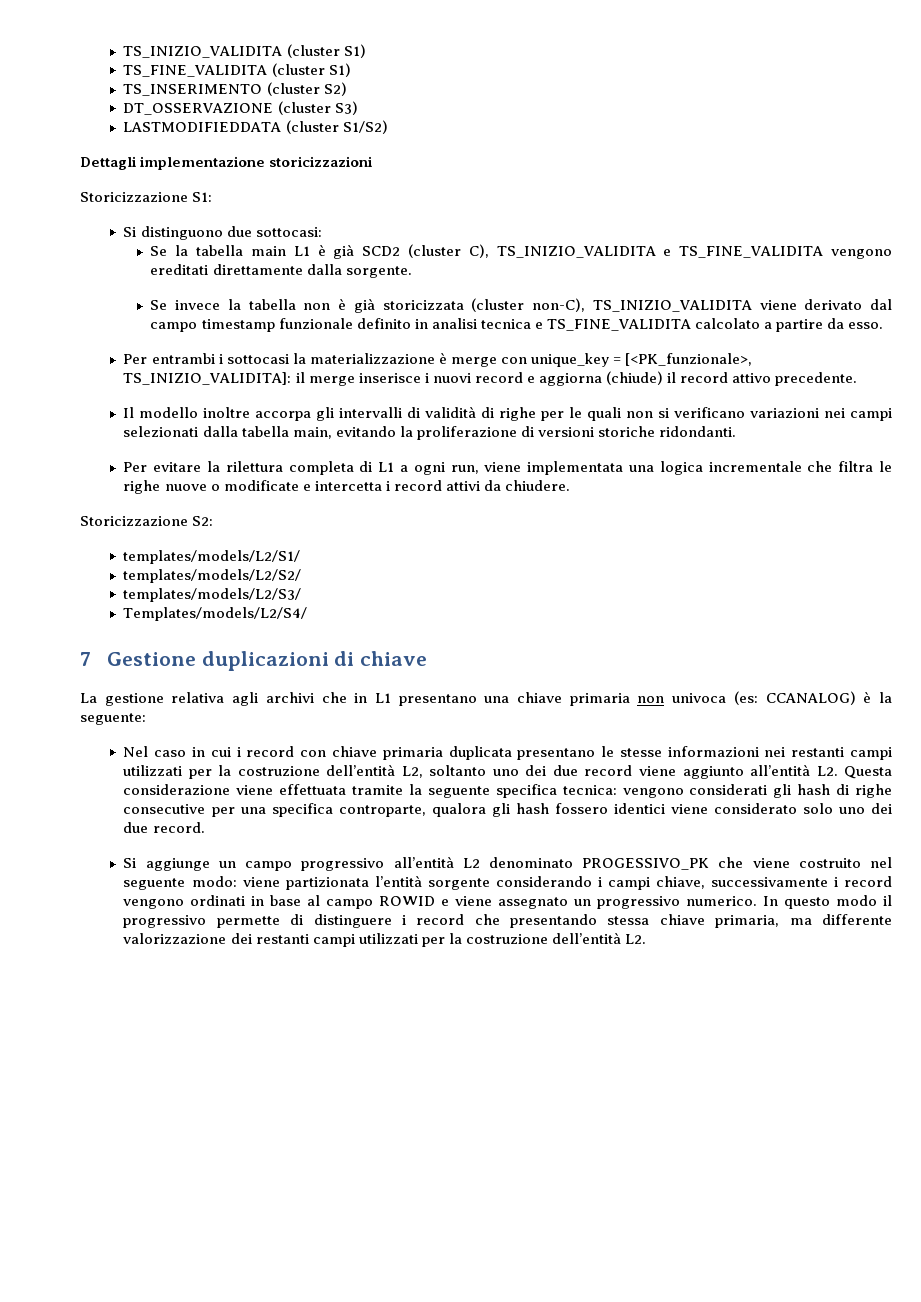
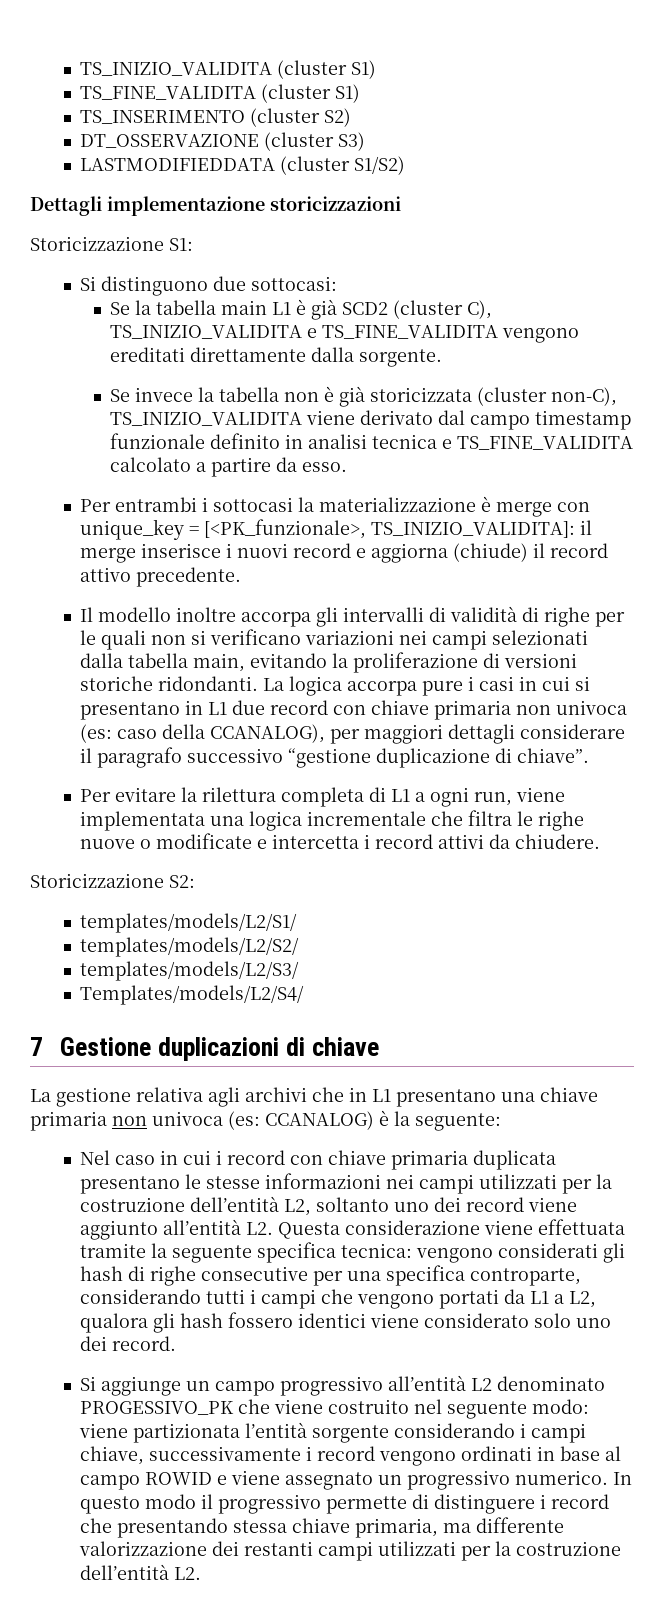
(736, 431) none -> [263,676,591,696] [80,700,628,720] [80,724,626,744] [80,747,590,768] La logica accorpa pure i casi in cui si presentano in L1 due record con chiave primaria non univoca (es: caso della CCANALOG), per maggiori dettagli considerare il paragrafo successivo “gestione duplicazione di chiave”.
[791,747,845,757] restanti -> (415, 1181) none
[552,765,578,776] due -> (462, 1204) none
(426, 811) none -> [80,1289,597,1309] considerando tutti i campi che vengono portati da L1 a L2,
[123,822,149,833] due -> (108, 1343) none

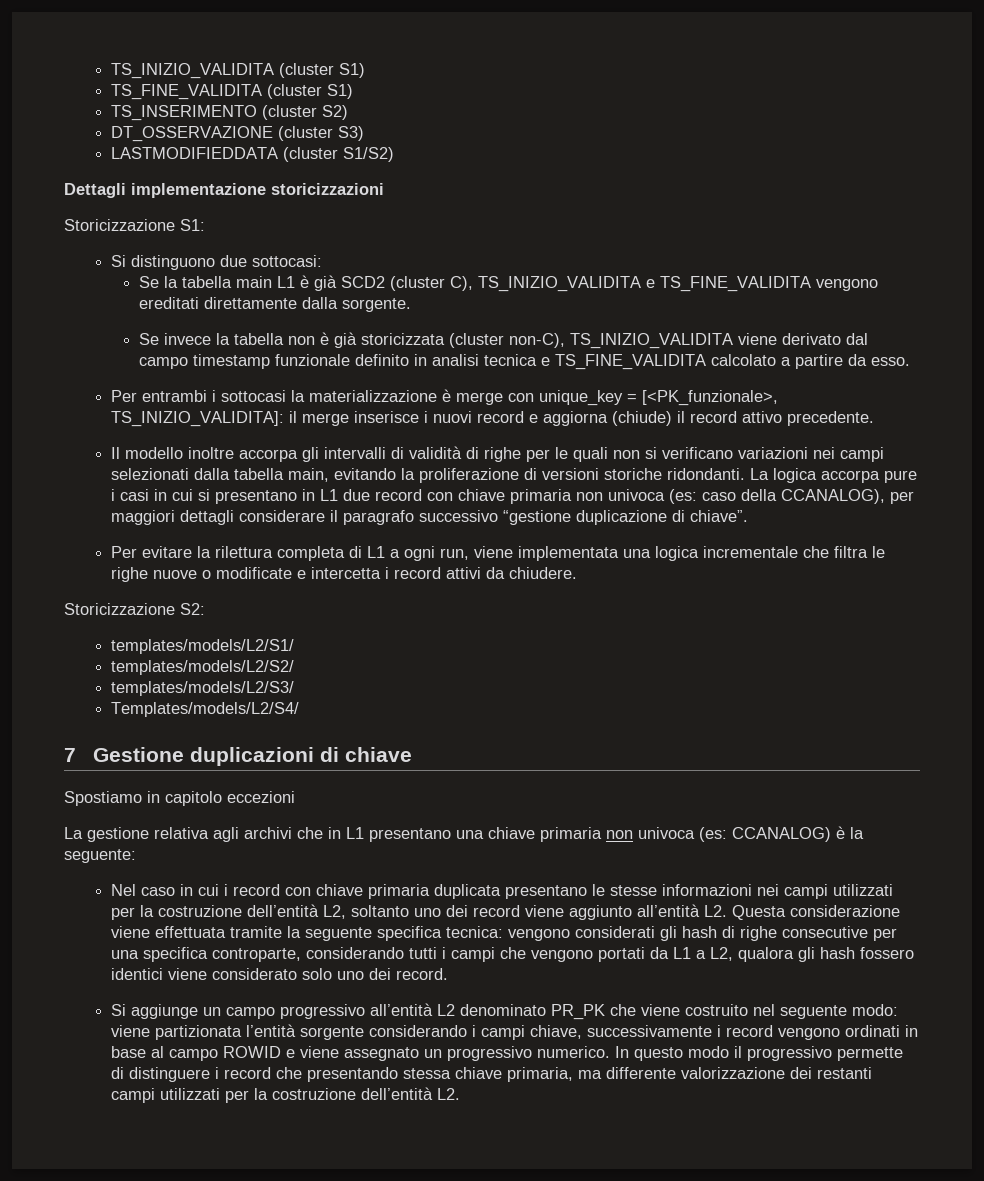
(380, 1046) none -> [64,791,295,806] // Spostiamo in capitolo eccezioni
[80,1401,235,1415] PROGESSIVO_PK -> [550,1004,605,1020] PR_PK

